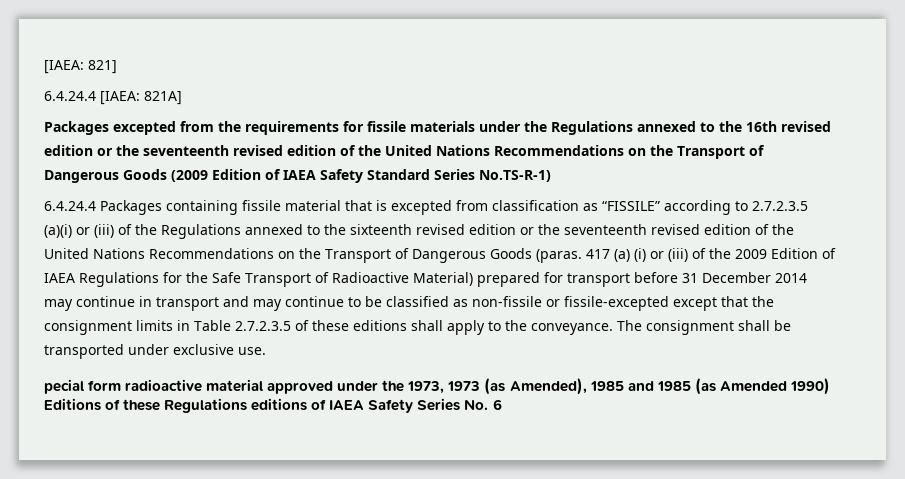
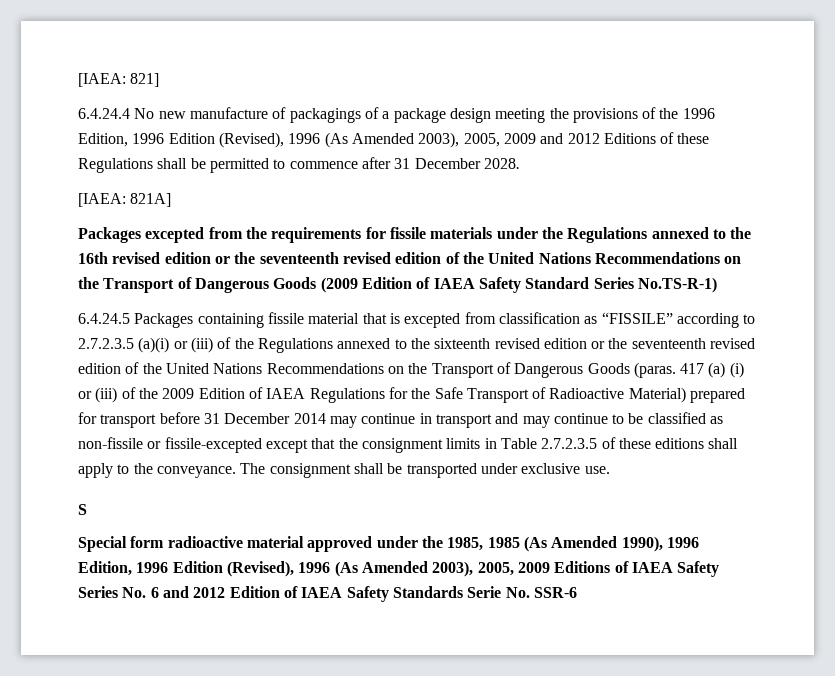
(96, 96) none -> [134,107,715,123] [78,132,710,148] [78,157,520,173] No new manufacture of packagings of a package design meeting the provisions of the 1996 Edition, 1996 Edition (Revised), 1996 (As Amended 2003), 2005, 2009 and 2012 Editions of these Regulations shall be permitted to commence after 31 December 2028. //
[44,201,96,211] 6.4.24.4 -> [78,313,130,324] 6.4.24.5
[44,379,84,394] pecial -> [78,504,87,515] [78,536,127,552] S // Special
[407,378,830,395] [44,398,308,413] 1973, 1973 (as Amended), 1985 and 1985 (as Amended 1990) Editions of these Regulations editions -> [447,536,699,552] [78,561,611,577] 1985, 1985 (As Amended 1990), 1996 Edition, 1996 Edition (Revised), 1996 (As Amended 2003), 2005, 2009 Editions
(502, 404) none -> [162,586,577,602] and 2012 Edition of IAEA Safety Standards Serie No. SSR-6

